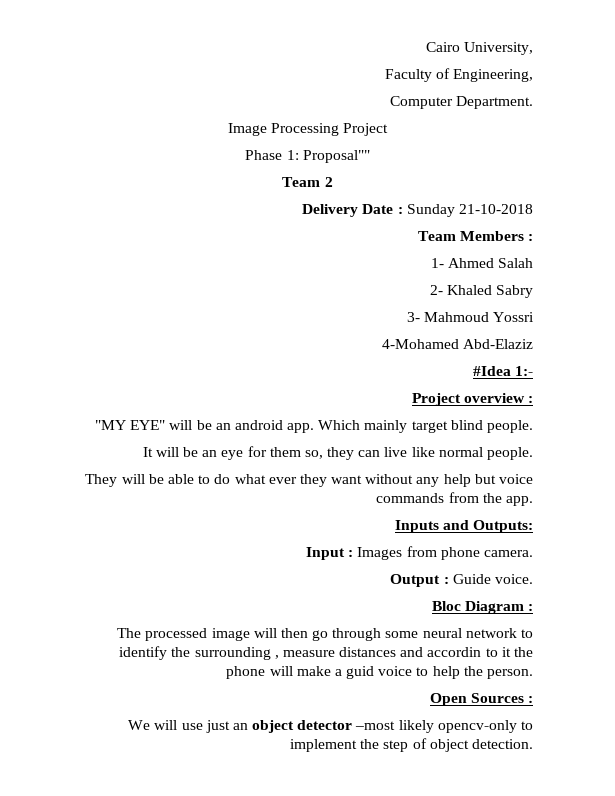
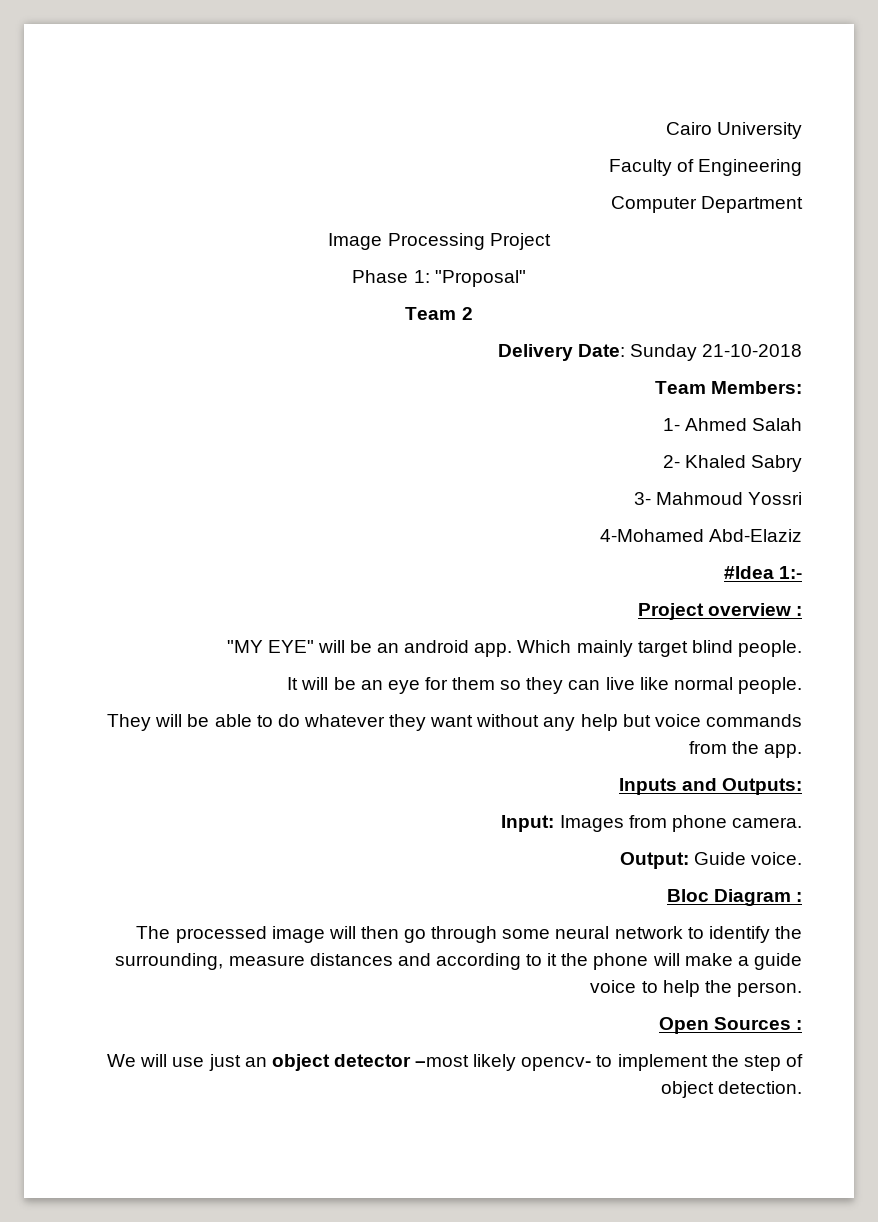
[464,42,533,55] University, -> [717,122,802,139] University
[453,69,533,82] Engineering, -> [698,159,802,176] Engineering
[456,96,533,109] Department. -> [701,196,803,213] Department
[302,150,370,163] Proposal"" -> [434,270,526,287] "Proposal"
[362,204,403,214] Date : -> [577,344,625,357] Date:
[459,231,533,241] Members : -> [711,381,802,394] Members:
[304,450,323,459] so, -> [500,680,522,690] so
[234,474,297,484] what ever -> [303,714,385,727] whatever
[306,547,354,560] Input : -> [501,815,555,832] Input:
[390,574,449,587] Output : -> [619,852,689,869] Output:
[194,647,279,660] surrounding , -> [115,953,224,970] surrounding,
[427,647,482,657] accordin -> [435,953,521,970] according
[346,666,375,679] guid -> [753,953,802,970] guide
[437,720,517,733] opencv-only -> [521,1057,592,1071] opencv-

